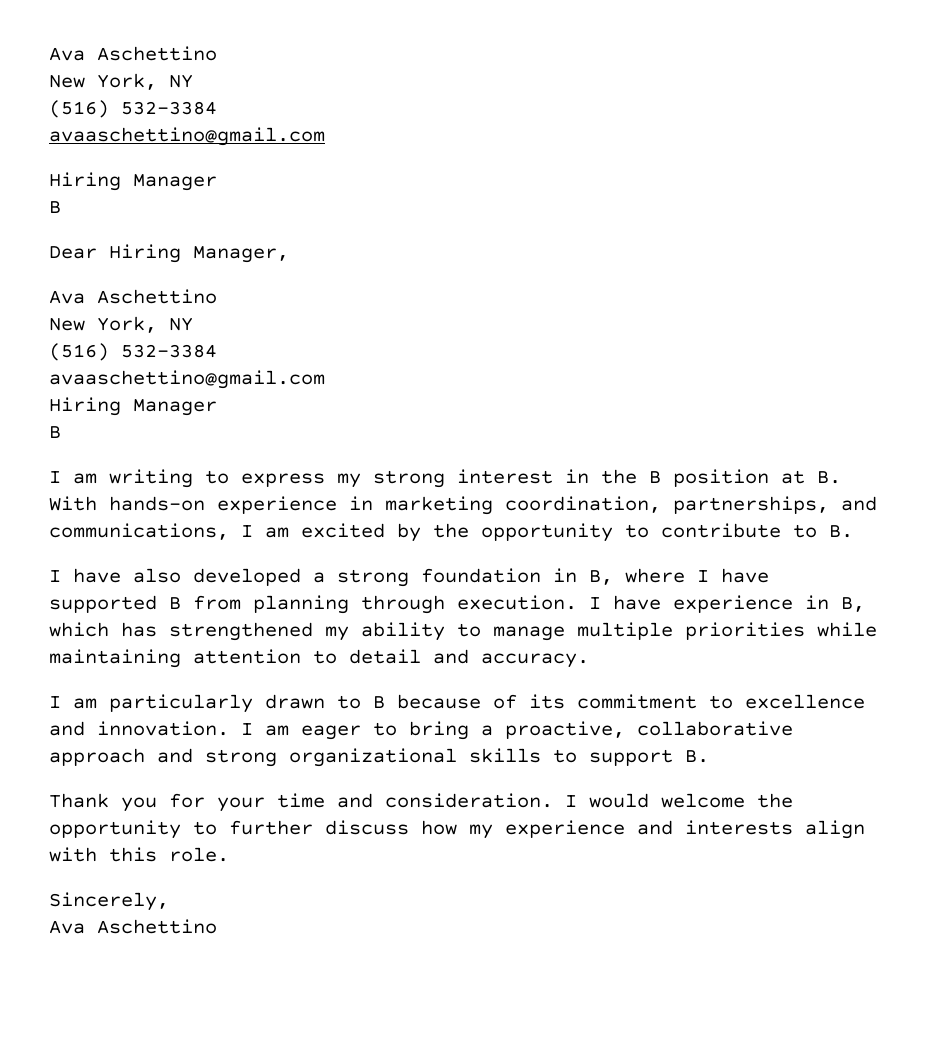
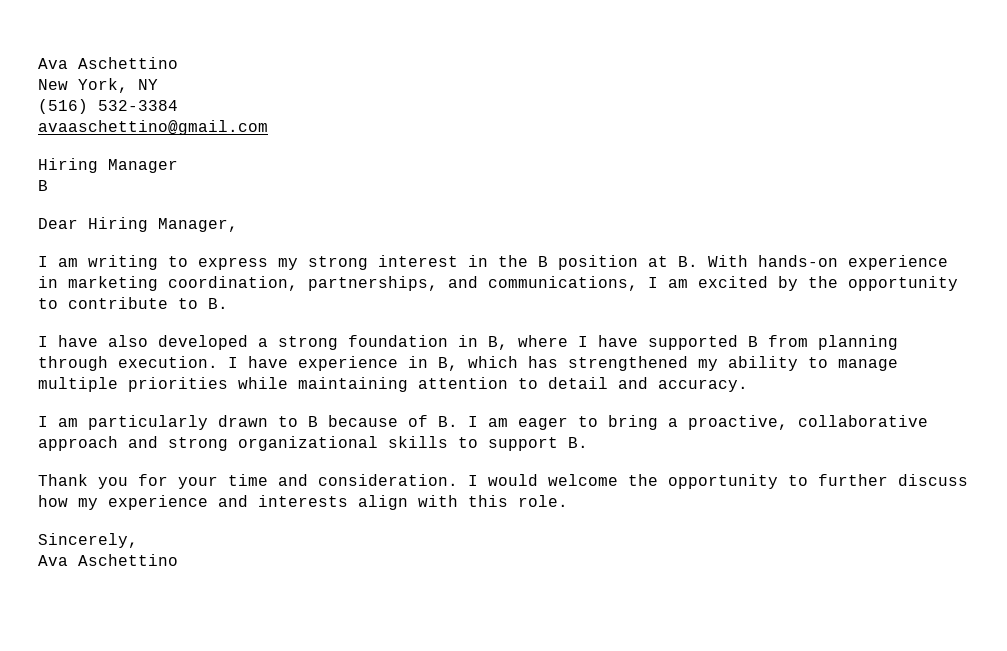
[49,289,217,304] [49,316,193,333] [49,343,217,361] [49,370,325,389] [49,397,217,416] [49,426,61,438] // Ava Aschettino // New York, NY // (516) 532-3384 // avaaschettino@gmail.com // Hiring Manager // B -> (238, 225) none
[529,694,865,709] [49,721,229,736] its commitment to excellence and innovation. -> [438,416,458,427] B.

